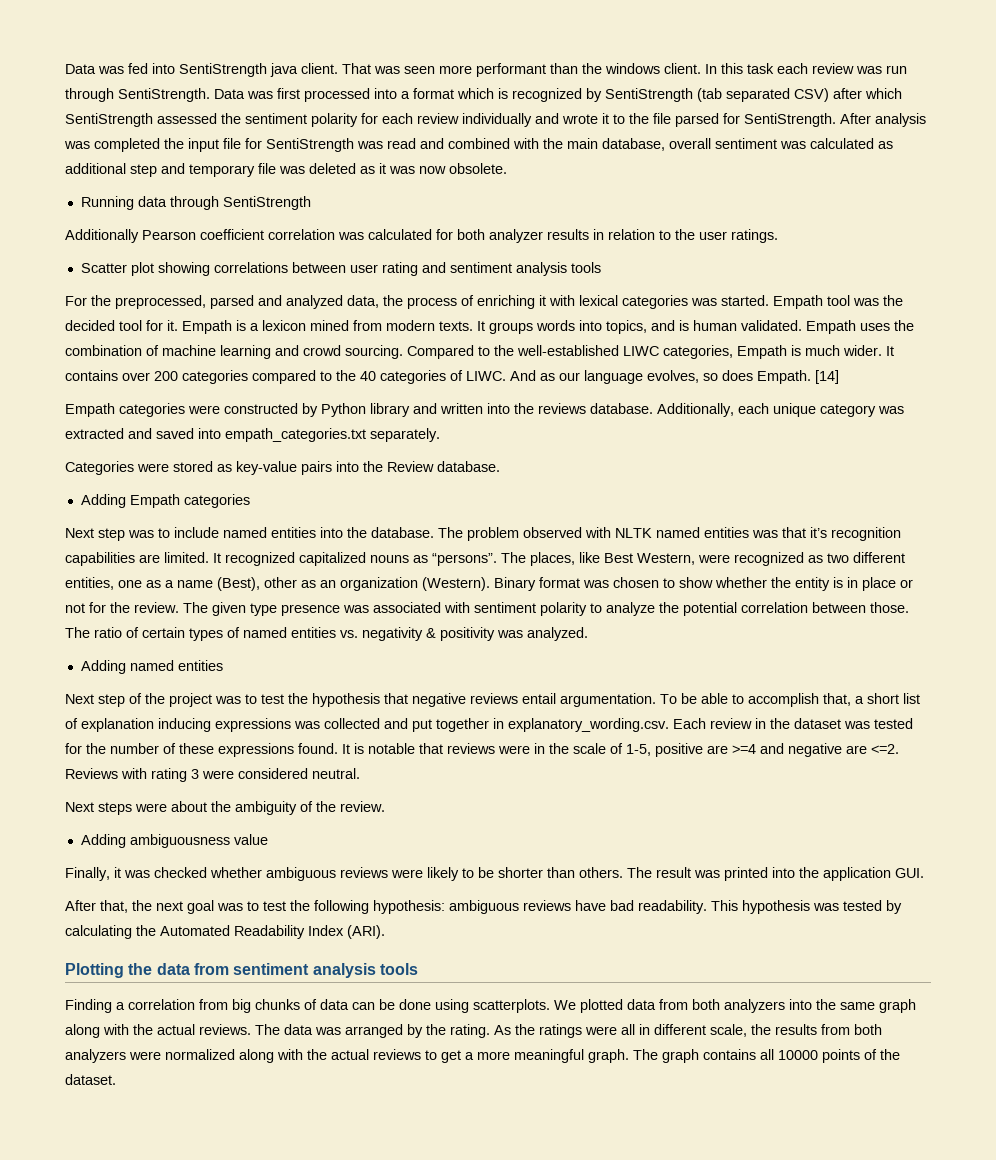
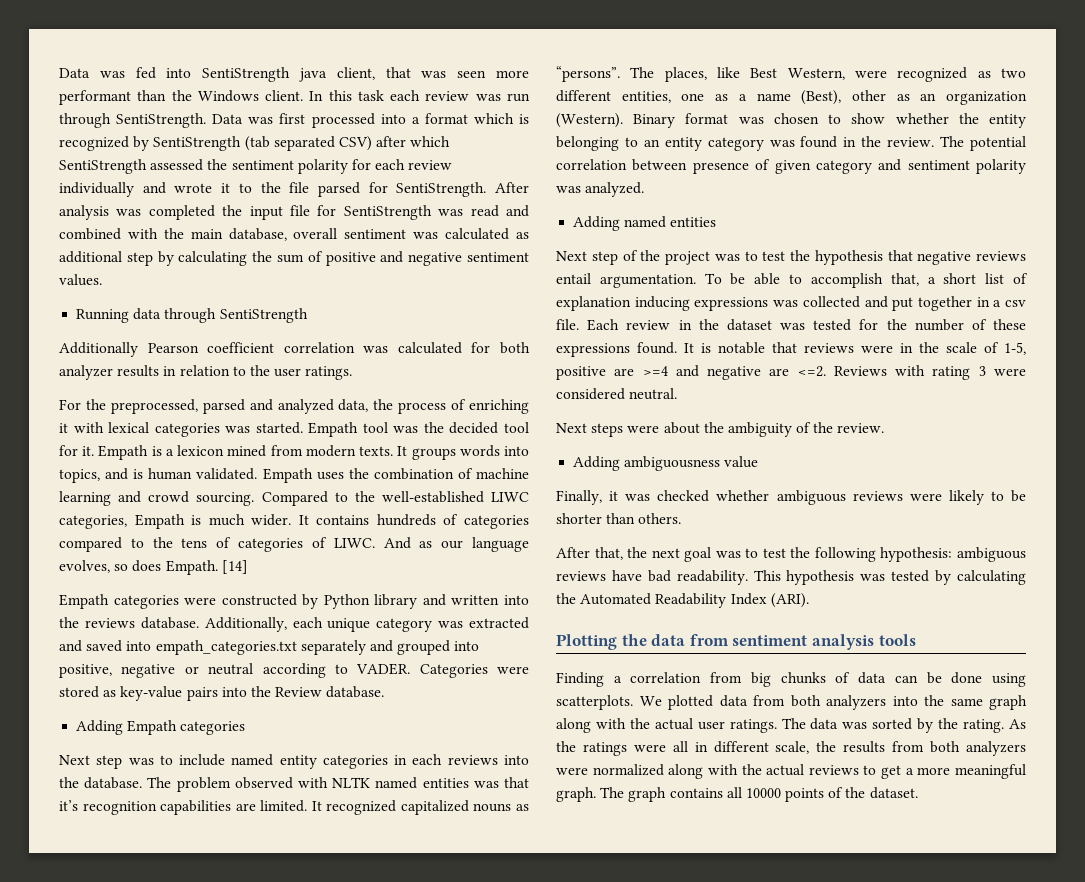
[301,63,371,74] client. That -> [336,67,411,80] client, that
[605,63,660,74] windows -> [197,90,259,102] Windows
[161,163,507,177] and temporary file was deleted as it was now obsolete. -> [157,251,529,266] [59,274,102,286] by calculating the sum of positive and negative sentiment values.
[80,262,601,276] // Scatter plot showing correlations between user rating and sentiment analysis tools -> (353, 373) none
[122,371,178,381] over 200 -> [376,514,459,526] hundreds of
[360,371,376,381] 40 -> [181,537,232,548] tens of
[370,428,440,442] separately. // -> [300,640,480,655] [59,663,411,678] separately and grouped into positive, negative or neutral according to VADER.
[271,527,316,538] entities -> [279,754,498,769] entity categories in each reviews
[833,577,913,591] [65,602,909,616] [65,627,495,641] is in place or not for the review. The given type presence was associated with sentiment polarity to analyze the potential correlation between those. The ratio of certain types of named entities vs. negativity & positivity -> [556,136,1026,151] [556,159,1026,174] belonging to an entity category was found in the review. The potential correlation between presence of given category and sentiment polarity
[508,718,669,732] explanatory_wording.csv. -> [993,300,1026,307] [556,319,579,330] a csv file.
[627,867,924,881] The result was printed into the application GUI. -> (682, 518) none
[199,1024,251,1035] reviews. -> [697,719,777,733] user ratings.
[345,1024,403,1038] arranged -> [872,718,913,730] sorted

